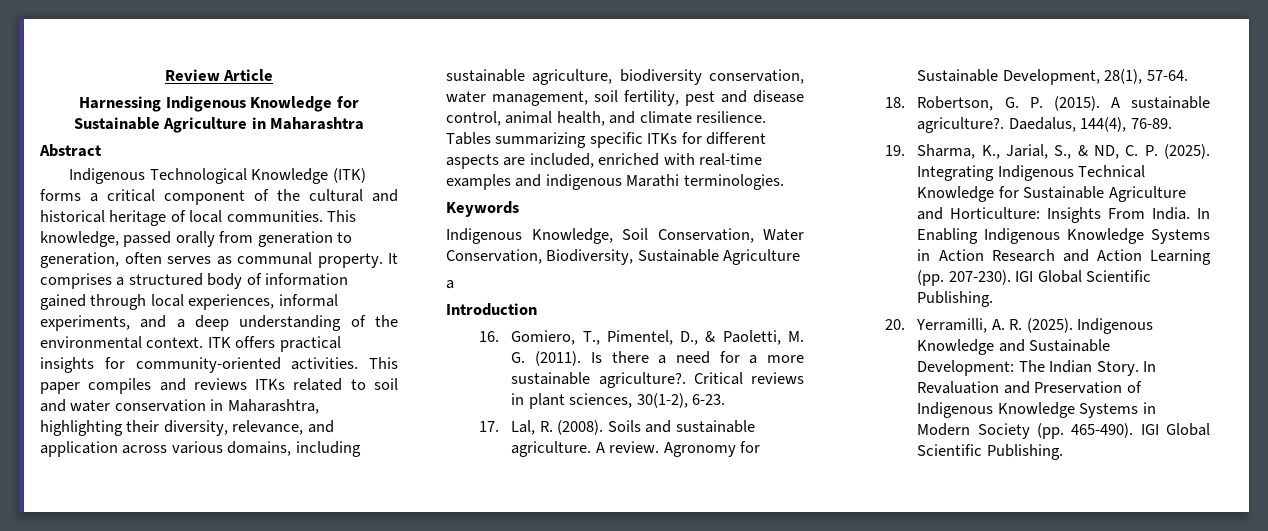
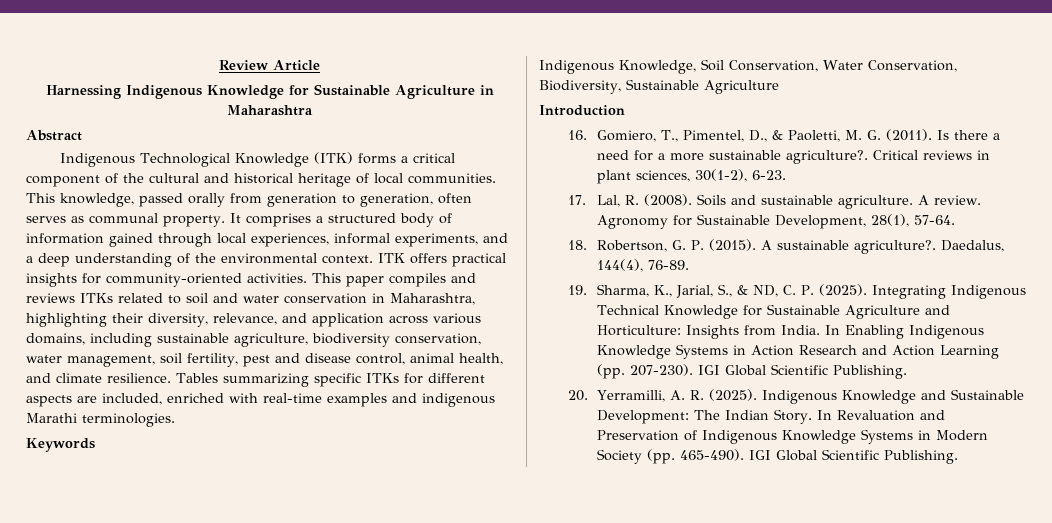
[446,280,454,289] // a -> (779, 87) none
[1108,208,1146,219] From -> [743,325,776,336] from

